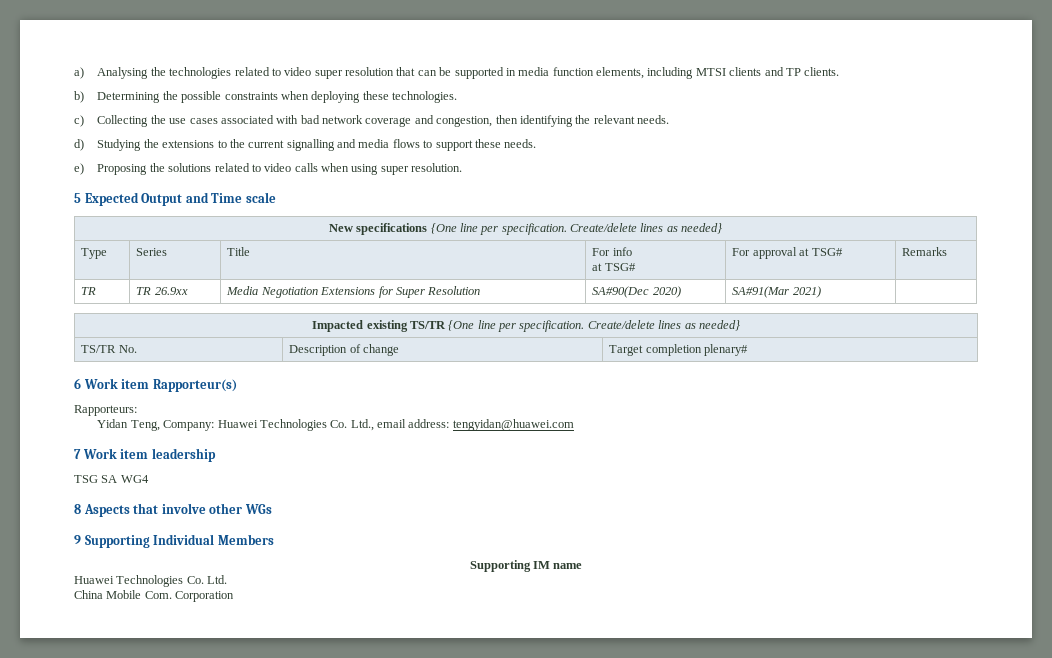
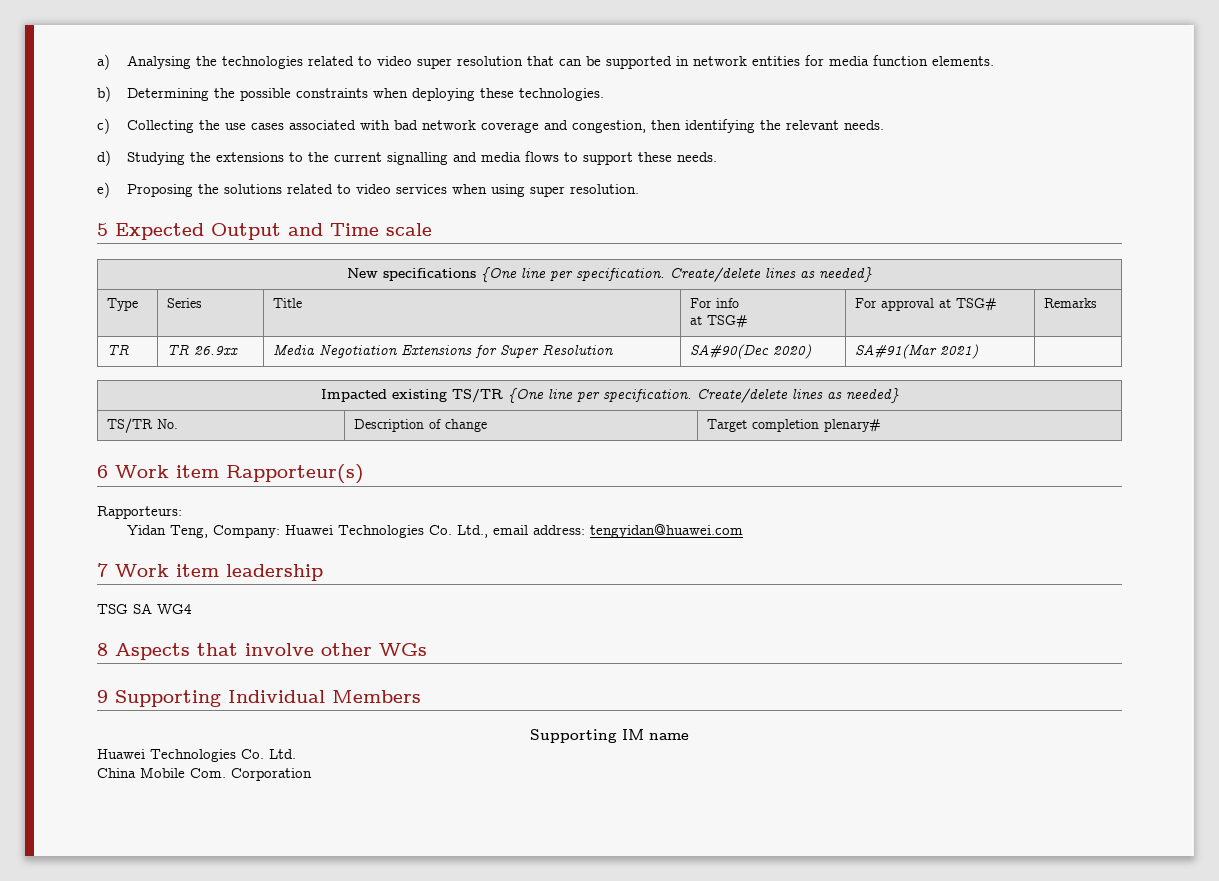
[518,67,840,79] media function elements, including MTSI clients and TP clients. -> [692,55,994,66] network entities for media function elements.
[294,163,318,172] calls -> [395,184,447,194] services

